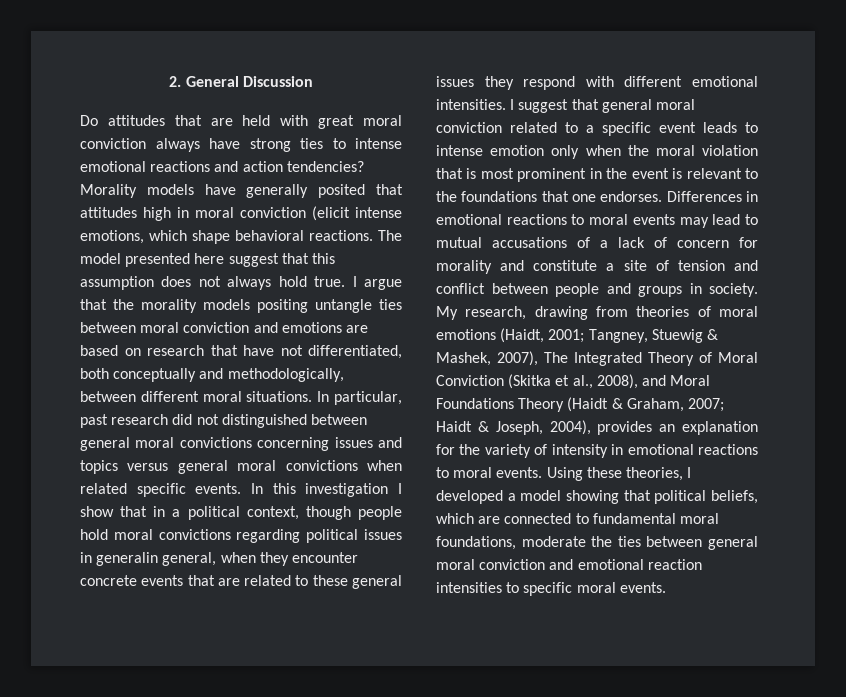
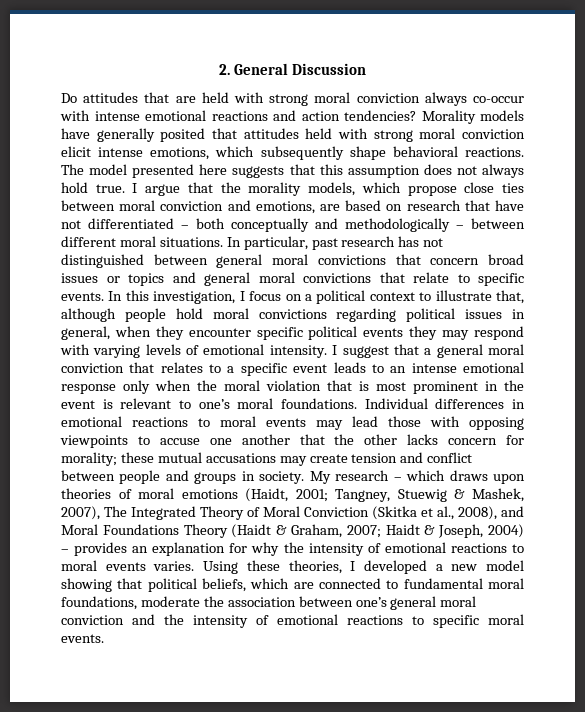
[318,115,355,129] great -> [269,94,309,106] strong
[209,138,346,152] have strong ties to -> [472,96,524,103] [60,110,90,121] co-occur with
[143,206,350,221] high in moral conviction (elicit -> [305,128,525,142] [61,146,91,157] held with strong moral conviction elicit
(187, 235) none -> [260,146,344,160] subsequently
[228,253,279,267] suggest -> [232,166,285,178] suggests
[203,299,372,313] models positing untangle -> [308,182,495,196] models, which propose close
[281,322,342,333] emotions -> [255,201,315,214] emotions,
[308,345,402,359] differentiated, -> [88,218,189,229] differentiated –
[227,368,344,382] methodologically, -> [345,218,464,232] methodologically –
[172,414,193,425] did -> [398,236,420,247] has
[257,437,402,451] [80,460,402,474] [80,483,402,497] [80,506,351,520] concerning issues and topics versus general moral convictions when related specific events. In this investigation I show that in a political context, though -> [395,254,524,265] [61,272,524,286] [61,290,524,304] [61,308,116,322] that concern broad issues or topics and general moral convictions that relate to specific events. In this investigation, I focus on a political context to illustrate that, although
[96,552,159,566] generalin -> (525, 314) none
[80,575,402,589] [436,76,758,90] [436,99,506,110] concrete events that are related to these general issues they respond with different emotional intensities. -> [256,326,525,340] [60,344,327,358] specific political events they may respond with varying levels of emotional intensity.
[601,99,695,113] [436,122,557,133] general moral conviction related -> [424,344,525,358] [61,362,203,373] a general moral conviction that relates
[436,145,545,156] intense emotion -> [390,362,525,373] [61,384,116,394] an intense emotional response
[436,191,742,202] the foundations that one endorses. Differences -> [198,398,505,409] one’s moral foundations. Individual differences
[745,214,758,225] [436,237,758,248] [436,260,669,274] to mutual accusations of a lack of concern for morality and constitute a site of -> [388,416,524,430] [60,434,524,448] [61,452,348,466] those with opposing viewpoints to accuse one another that the other lacks concern for morality; these mutual accusations may create
[465,306,628,320] research, drawing from -> [335,470,525,484] research – which draws upon
[549,420,591,435] 2004), -> [488,524,525,538] [61,549,69,553] 2004) –
[459,444,758,458] [436,467,543,478] the variety of intensity in emotional reactions to moral events. -> [251,542,524,556] [61,560,195,571] why the intensity of emotional reactions to moral events varies.
(516, 497) none -> [451,564,478,571] new
[617,536,703,547] ties between -> [227,596,387,607] association between one’s
[577,559,702,570] [436,582,502,593] emotional reaction intensities -> [164,614,403,628] the intensity of emotional reactions

